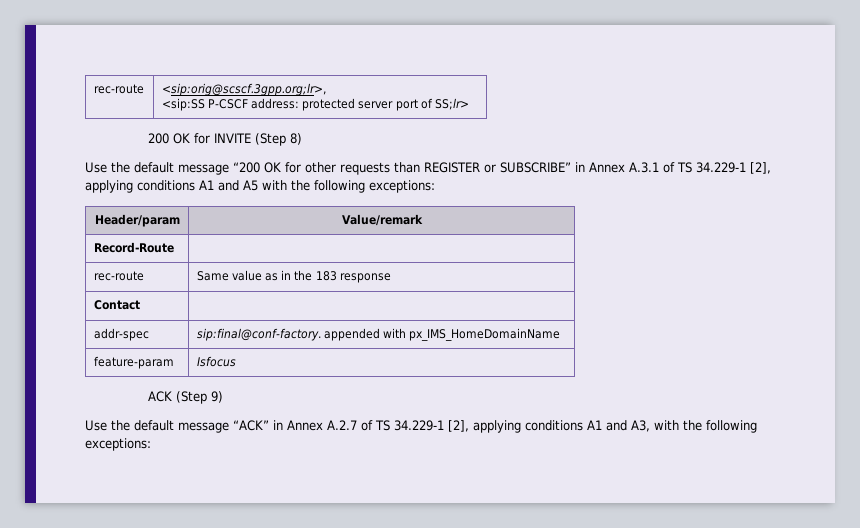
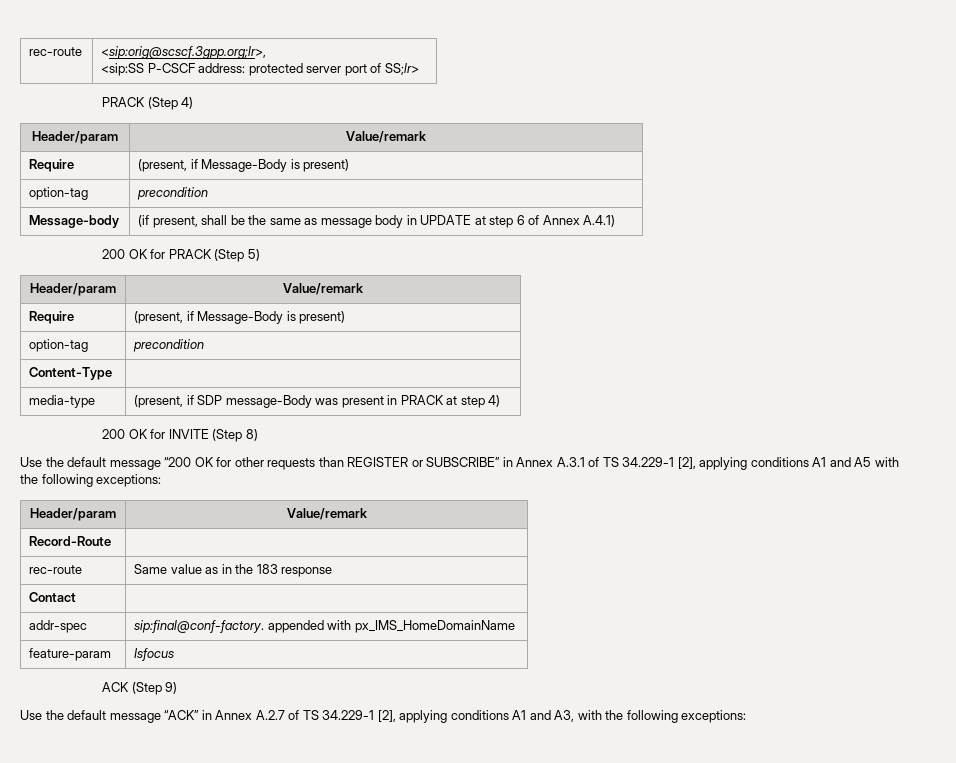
(469, 104) none -> [102,97,194,110] [32,131,118,144] [346,131,428,143] [29,159,75,172] [138,159,350,172] [29,187,89,200] [137,187,209,200] [29,215,120,228] [138,215,616,228] [102,249,260,262] [30,283,116,296] [283,283,364,295] [29,311,75,324] [134,311,346,324] [29,339,89,352] [133,339,205,352] [29,367,113,380] [29,395,96,408] [134,395,501,408] // PRACK (Step 4) // Header/param | Value/remark // Require | (present, if Message-Body is present) // option-tag | precondition // Message-body | (if present, shall be the same as message body in UPDATE at step 6 of Annex A.4.1) // 200 OK for PRACK (Step 5) // Header/param | Value/remark // Require | (present, if Message-Body is present) // option-tag | precondition // Content-Type | // media-type | (present, if SDP message-Body was present in PRACK at step 4)

